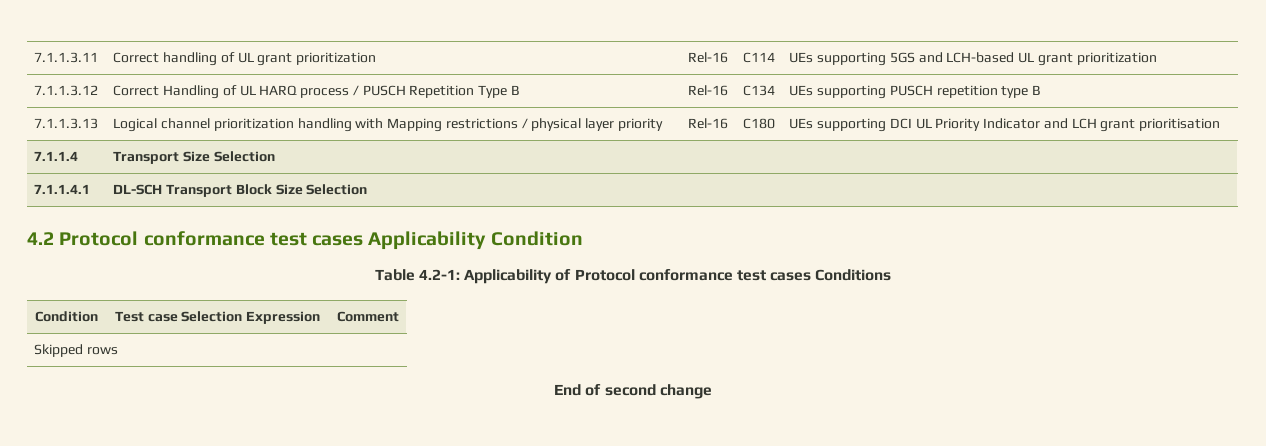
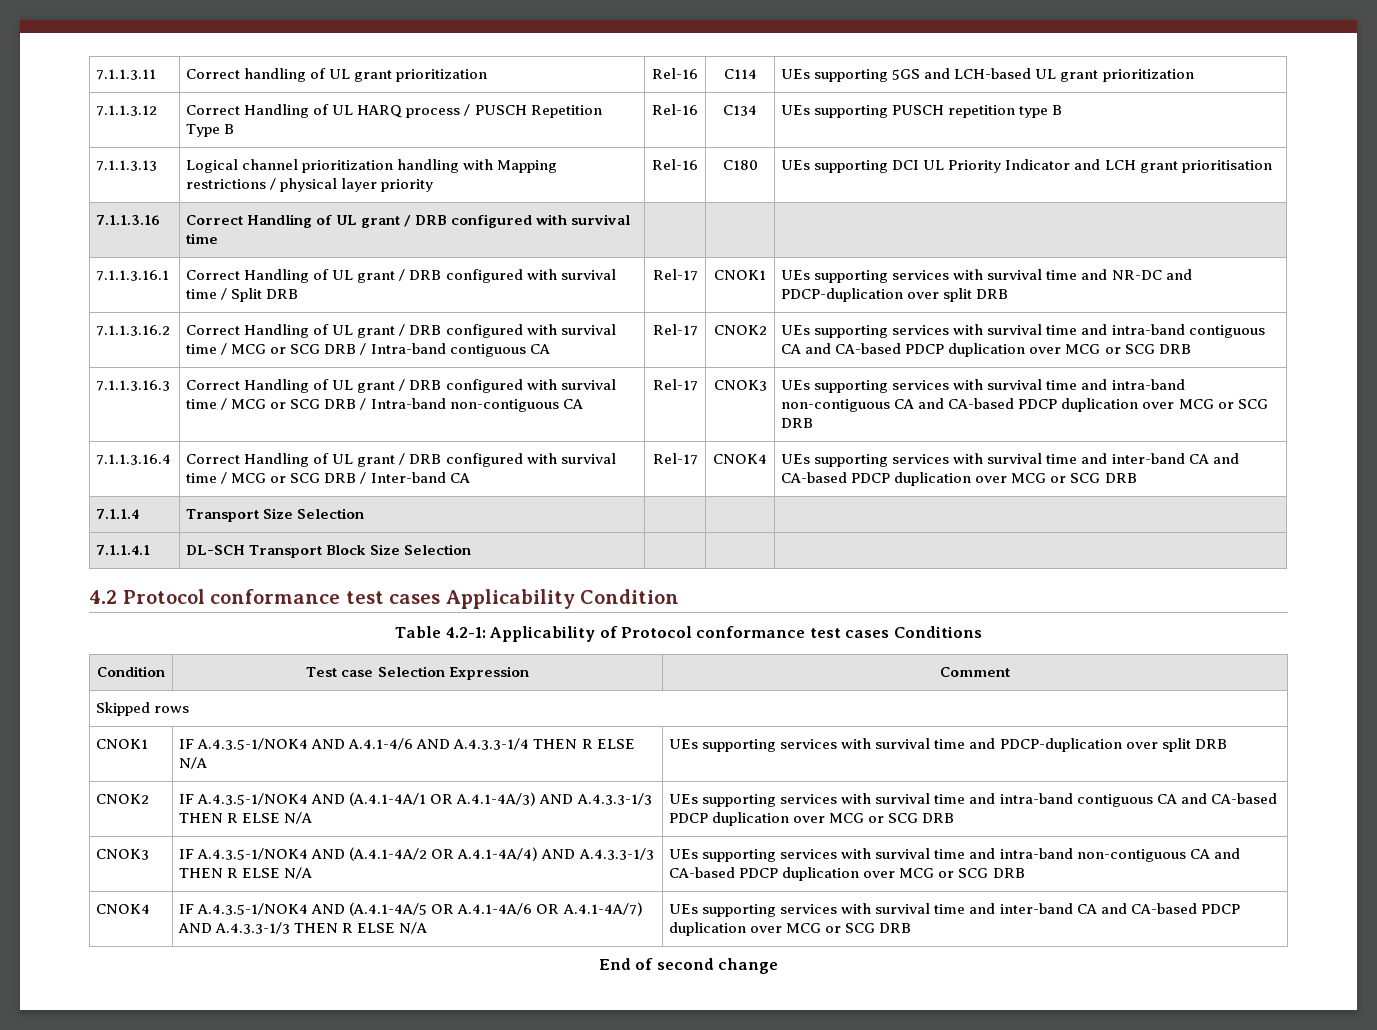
(1221, 124) none -> [96,215,161,225] [186,214,630,228] [186,233,219,244] [96,270,170,281] [186,269,616,283] [186,288,299,302] [652,269,698,281] [714,270,766,280] [781,269,1192,283] [781,288,1009,302] [96,325,171,336] [186,324,616,338] [186,343,550,357] [652,324,698,336] [713,325,767,335] [781,324,1265,338] [781,343,1191,357] [96,380,171,391] [186,379,616,393] [186,398,583,412] [652,379,698,391] [713,380,767,391] [781,379,1185,393] [781,398,1268,412] [781,418,814,428] [96,454,172,465] [186,453,616,467] [186,472,470,484] [652,453,698,465] [713,454,767,464] [781,453,1239,467] [781,472,1137,486] // 7.1.1.3.16 | Correct Handling of UL grant / DRB configured with survival time | | | // 7.1.1.3.16.1 | Correct Handling of UL grant / DRB configured with survival time / Split DRB | Rel-17 | CNOK1 | UEs supporting services with survival time and NR-DC and PDCP-duplication over split DRB // 7.1.1.3.16.2 | Correct Handling of UL grant / DRB configured with survival time / MCG or SCG DRB / Intra-band contiguous CA | Rel-17 | CNOK2 | UEs supporting services with survival time and intra-band contiguous CA and CA-based PDCP duplication over MCG or SCG DRB // 7.1.1.3.16.3 | Correct Handling of UL grant / DRB configured with survival time / MCG or SCG DRB / Intra-band non-contiguous CA | Rel-17 | CNOK3 | UEs supporting services with survival time and intra-band non-contiguous CA and CA-based PDCP duplication over MCG or SCG DRB // 7.1.1.3.16.4 | Correct Handling of UL grant / DRB configured with survival time / MCG or SCG DRB / Inter-band CA | Rel-17 | CNOK4 | UEs supporting services with survival time and inter-band CA and CA-based PDCP duplication over MCG or SCG DRB
(118, 351) none -> [96,739,149,749] [179,738,635,750] [179,757,208,769] [669,738,1227,752] [96,794,150,804] [179,792,652,806] [179,812,313,824] [669,793,1277,807] [669,812,955,826] [96,849,150,860] [179,847,654,861] [179,867,313,879] [669,848,1240,862] [669,867,1025,881] [96,904,151,914] [179,902,643,916] [178,922,428,934] [669,903,1240,917] [669,922,912,936] // CNOK1 | IF A.4.3.5-1/NOK4 AND A.4.1-4/6 AND A.4.3.3-1/4 THEN R ELSE N/A | UEs supporting services with survival time and PDCP-duplication over split DRB // CNOK2 | IF A.4.3.5-1/NOK4 AND (A.4.1-4A/1 OR A.4.1-4A/3) AND A.4.3.3-1/3 THEN R ELSE N/A | UEs supporting services with survival time and intra-band contiguous CA and CA-based PDCP duplication over MCG or SCG DRB // CNOK3 | IF A.4.3.5-1/NOK4 AND (A.4.1-4A/2 OR A.4.1-4A/4) AND A.4.3.3-1/3 THEN R ELSE N/A | UEs supporting services with survival time and intra-band non-contiguous CA and CA-based PDCP duplication over MCG or SCG DRB // CNOK4 | IF A.4.3.5-1/NOK4 AND (A.4.1-4A/5 OR A.4.1-4A/6 OR A.4.1-4A/7) AND A.4.3.3-1/3 THEN R ELSE N/A | UEs supporting services with survival time and inter-band CA and CA-based PDCP duplication over MCG or SCG DRB

